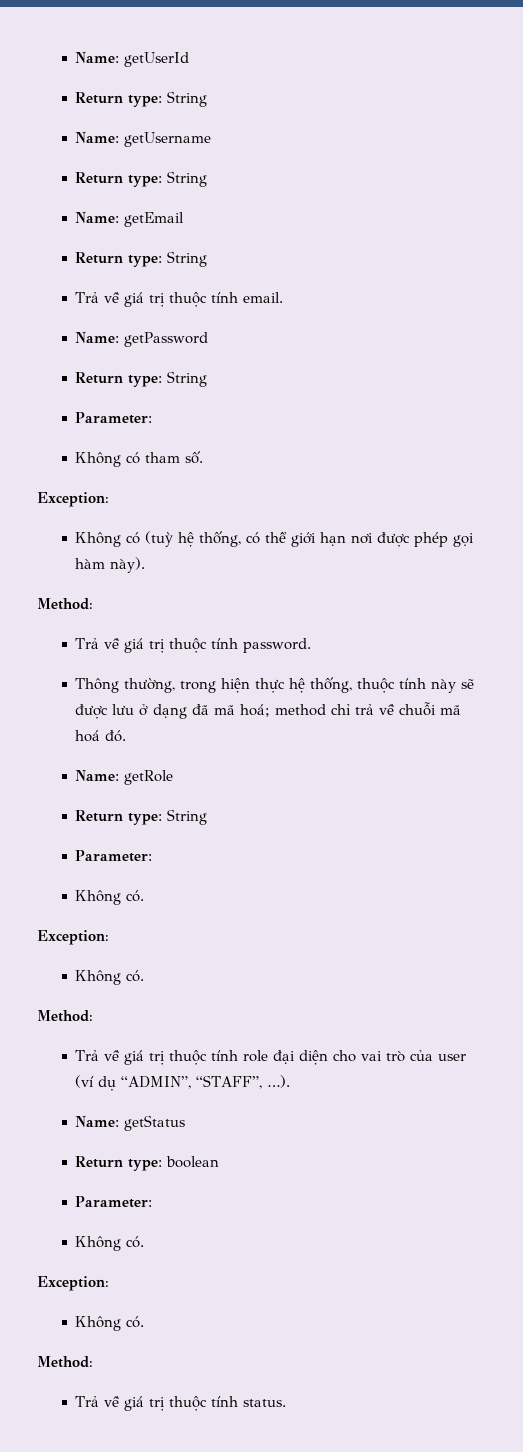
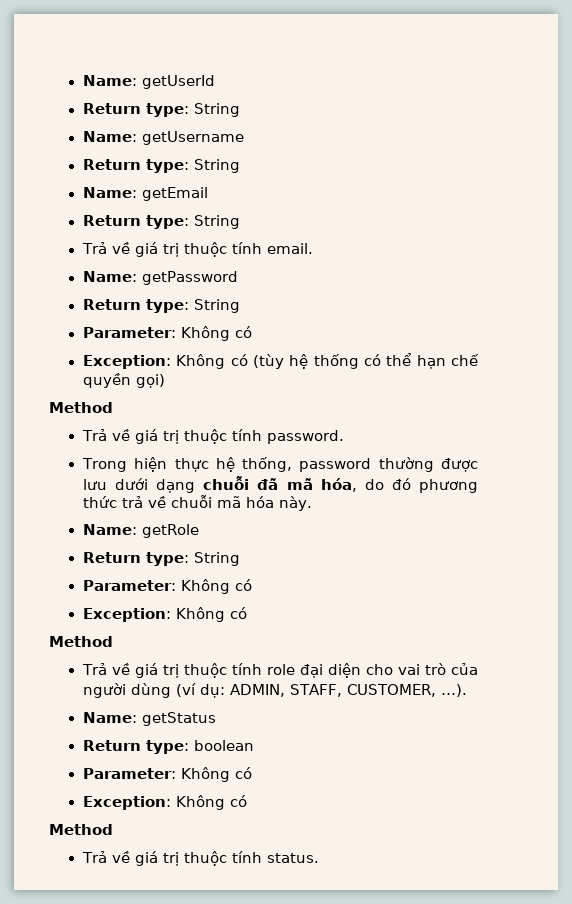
[75,451,204,467] [37,492,109,507] [75,531,475,547] [75,557,146,573] [37,598,93,610] // Không có tham số. // Exception: // Không có (tuỳ hệ thống, có thể giới hạn nơi được phép gọi hàm này). // Method: -> [180,326,252,341] [82,353,479,369] [82,373,165,388] [49,402,113,413] Không có // Exception: Không có (tùy hệ thống có thể hạn chế quyền gọi) // Method
[75,678,217,693] Thông thường, trong -> [81,458,127,472] Trong
[357,678,475,693] [75,704,352,719] thuộc tính này sẽ được lưu ở dạng đã mã hoá; method chỉ -> [299,457,478,472] [82,476,478,493] [82,496,117,508] password thường được lưu dưới dạng chuỗi đã mã hóa, do đó phương thức
[75,730,127,742] hoá đó. -> [245,496,312,511] hóa này.
[75,890,145,905] [37,930,109,945] [75,970,145,985] [37,1010,93,1022] // Không có. // Exception: // Không có. // Method: -> [180,579,252,594] [82,607,247,622] [49,636,113,647] Không có // Exception: Không có // Method
[438,1054,467,1061] [75,1075,263,1091] user (ví dụ “ADMIN”, “STAFF”, -> [82,683,436,698] người dùng (ví dụ: ADMIN, STAFF, CUSTOMER,
[75,1236,145,1251] [37,1276,109,1291] [75,1316,145,1331] [37,1356,93,1368] // Không có. // Exception: // Không có. // Method: -> [180,767,252,782] [82,795,247,810] [49,824,113,835] Không có // Exception: Không có // Method

